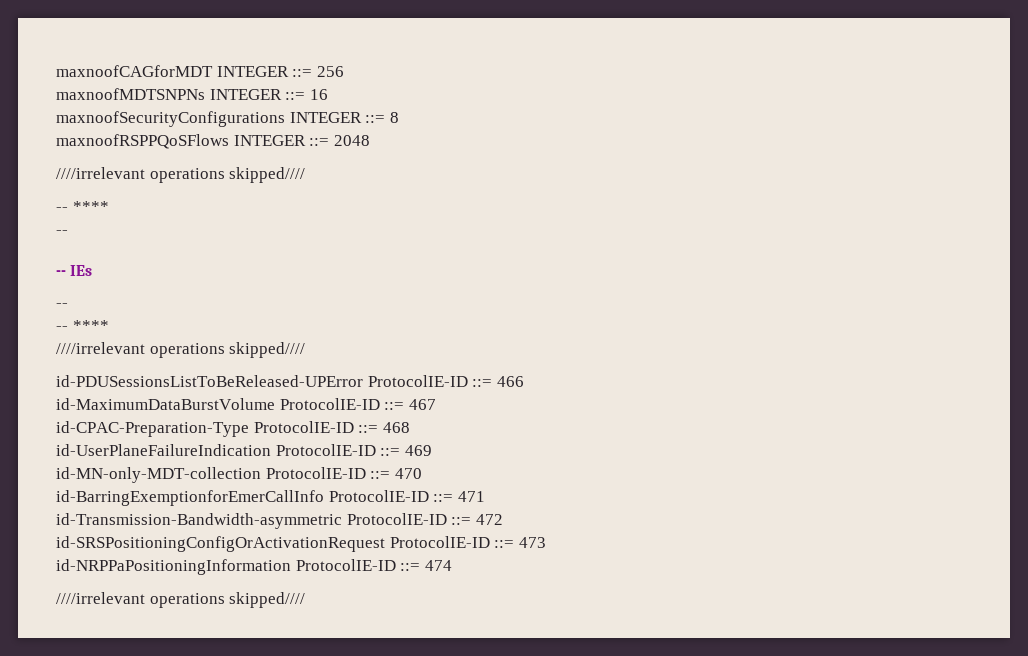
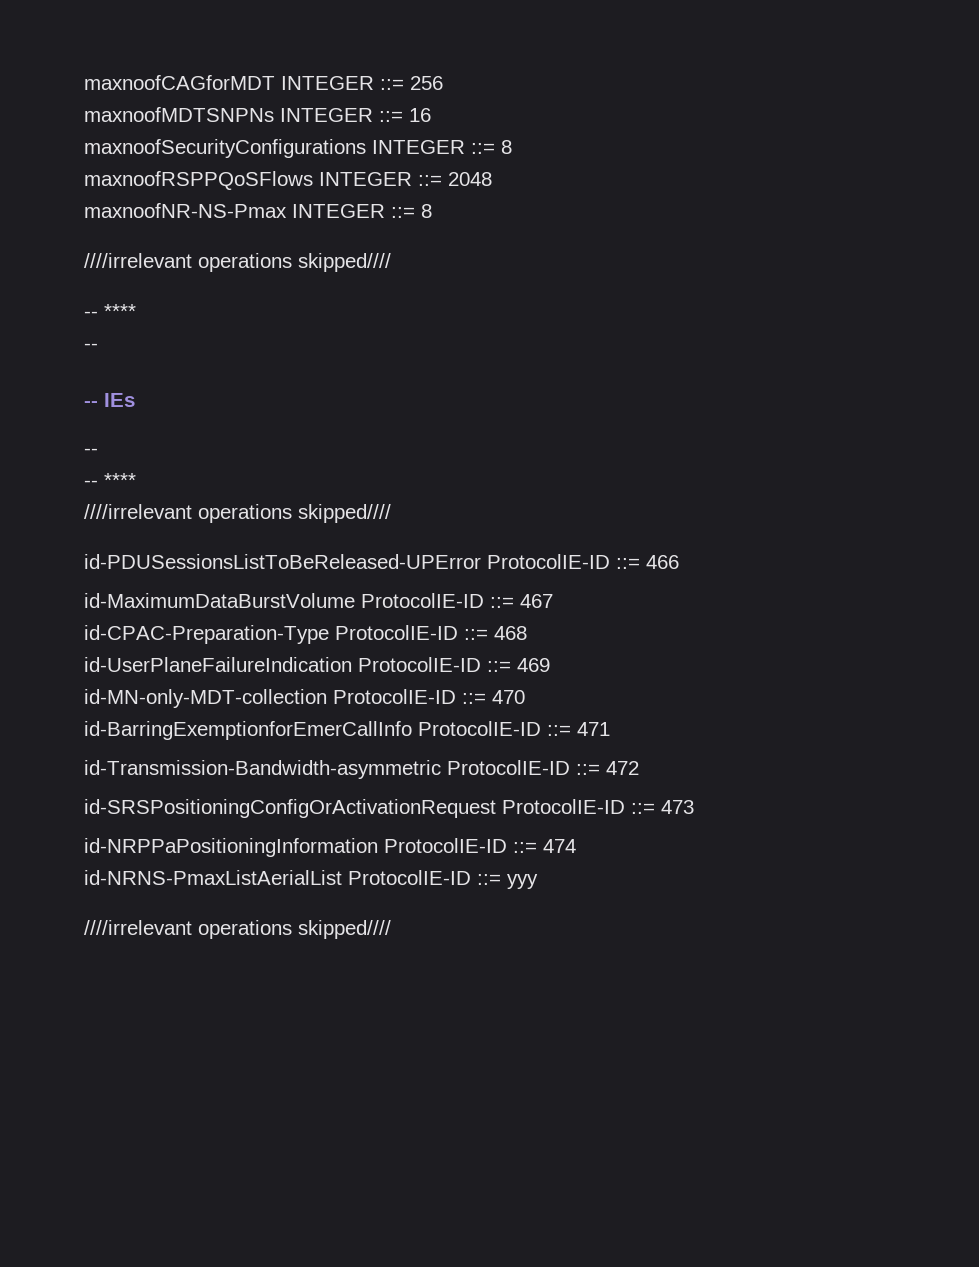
(370, 140) none -> [84,203,432,218] // maxnoofNR-NS-Pmax INTEGER ::= 8
(452, 565) none -> [84,870,538,889] // id-NRNS-PmaxListAerialList ProtocolIE-ID ::= yyy

